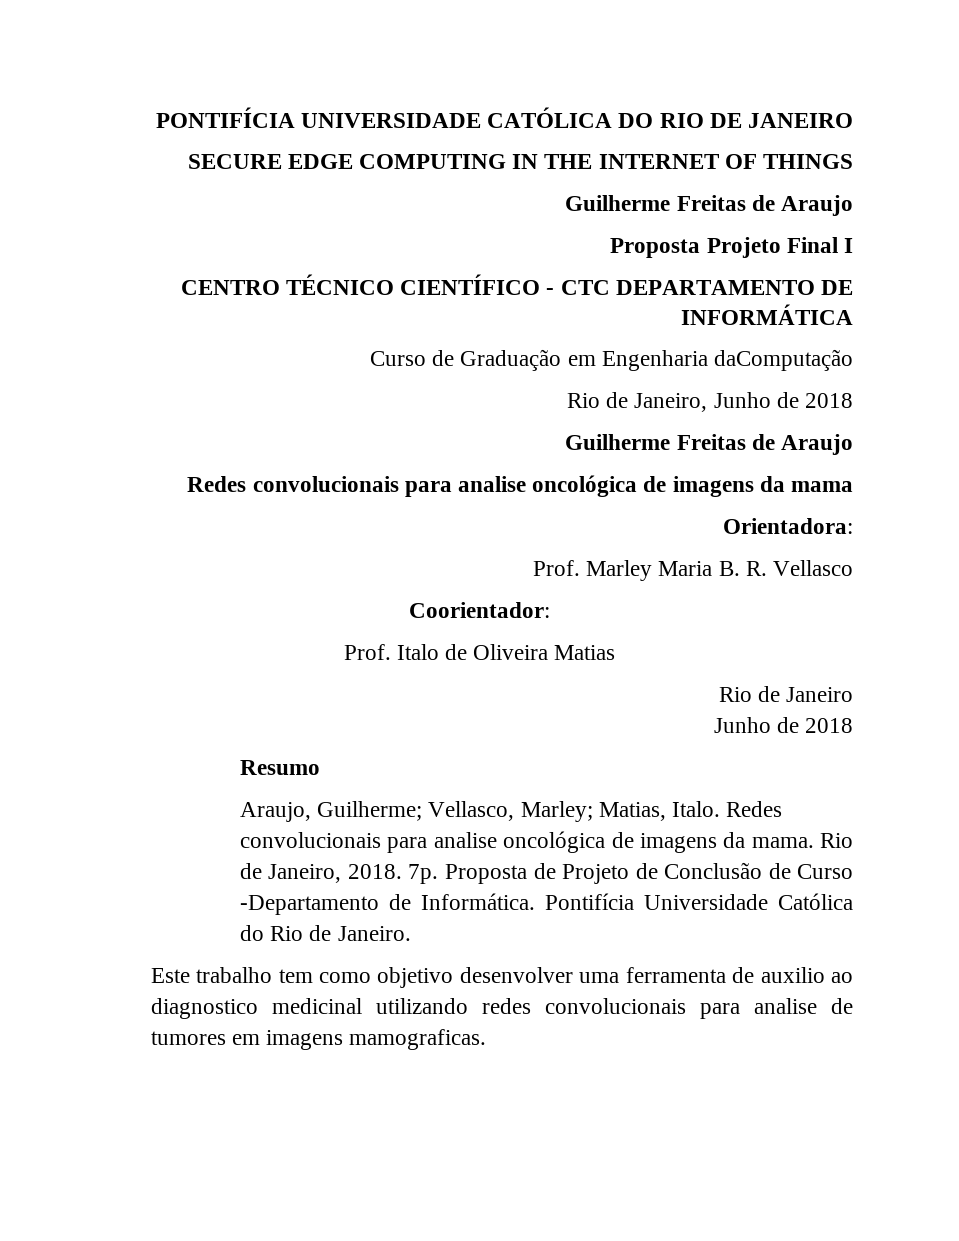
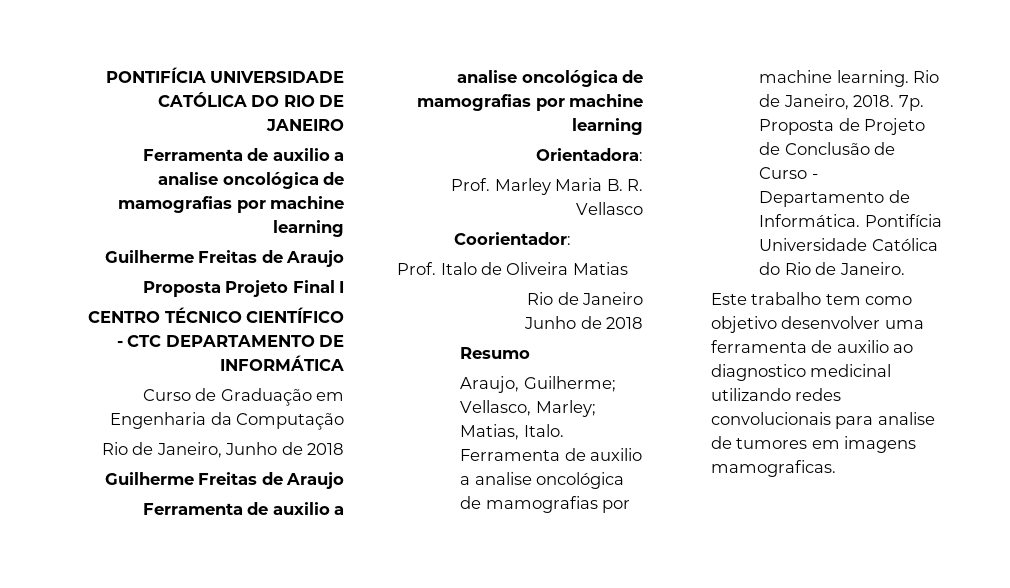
[187,154,853,169] SECURE EDGE COMPUTING IN THE INTERNET OF THINGS -> [142,148,344,161] [158,172,344,189] [118,196,344,213] [273,220,344,237] Ferramenta de auxilio a analise oncológica de mamografias por machine learning
[714,349,853,371] daComputação -> [210,412,344,430] da Computação
[187,475,853,497] Redes convolucionais para analise oncológica de imagens da mama -> [142,502,344,515] [457,70,643,87] [417,94,643,111] [572,118,643,135] Ferramenta de auxilio a analise oncológica de mamografias por machine learning
[726,801,783,817] [239,831,814,853] Redes convolucionais para analise oncológica de imagens da mama. -> [460,448,643,461] [460,472,625,489] [460,496,631,513] [759,70,909,87] Ferramenta de auxilio a analise oncológica de mamografias por machine learning.
[239,895,379,915] -Departamento -> [811,174,818,179] [759,191,885,207] - Departamento

